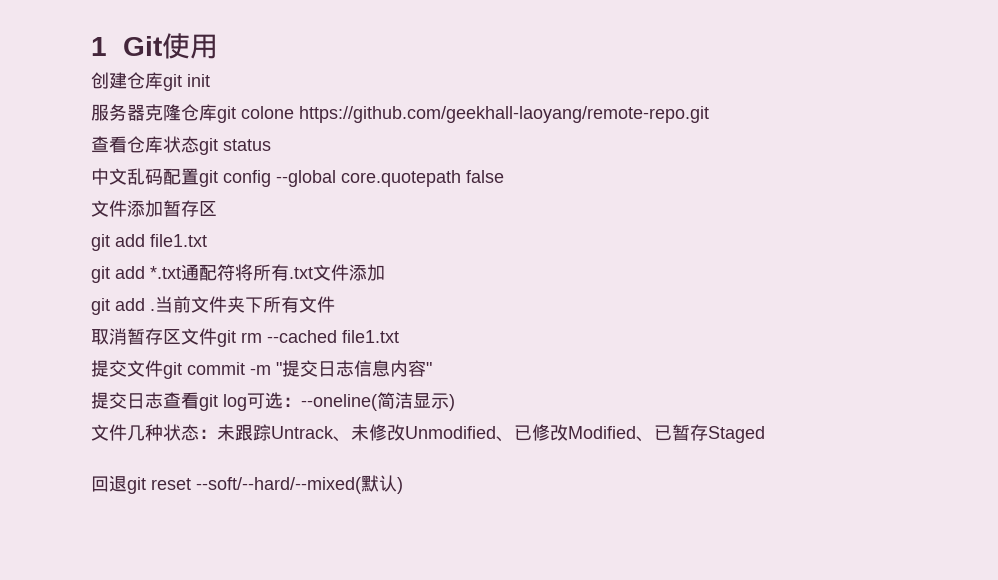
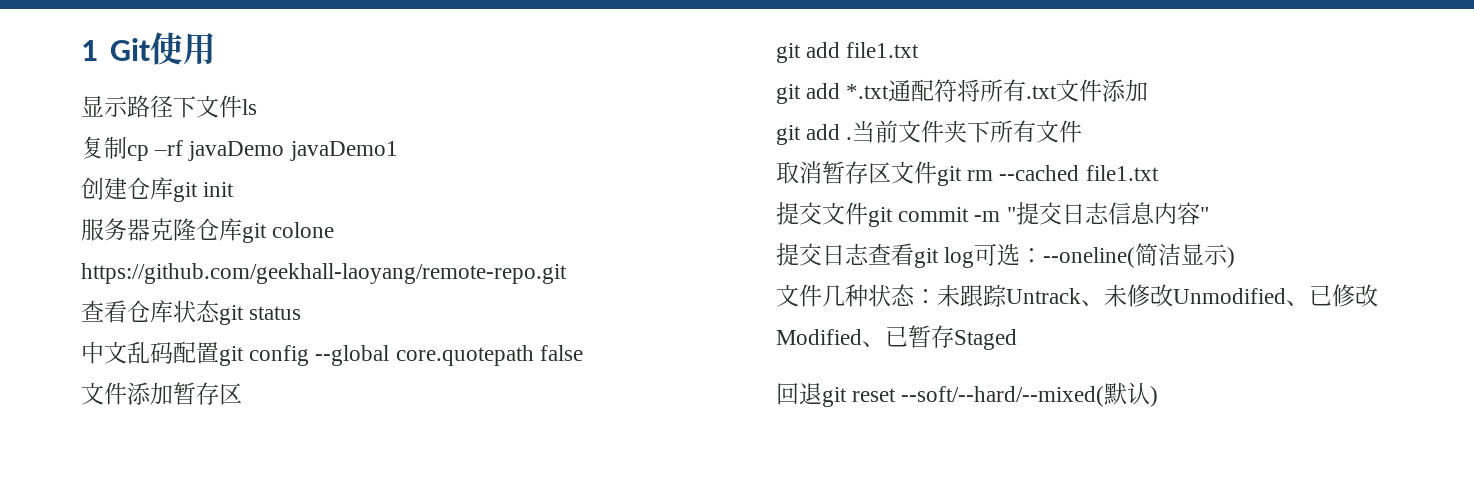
(218, 46) none -> [81,95,257,118] [81,136,398,161] // 显示路径下文件ls // 复制cp –rf javaDemo javaDemo1

